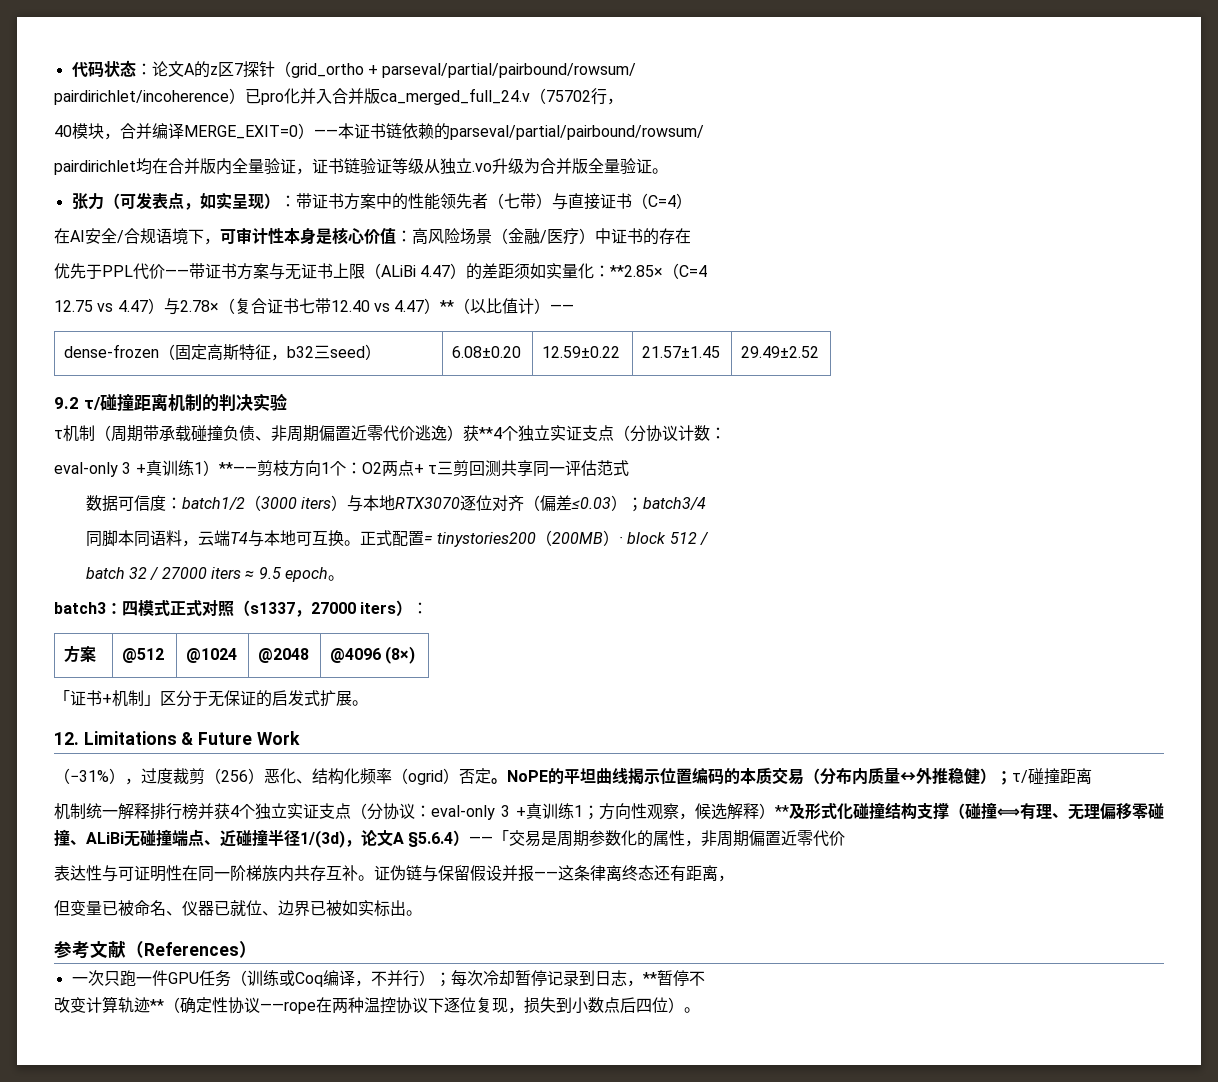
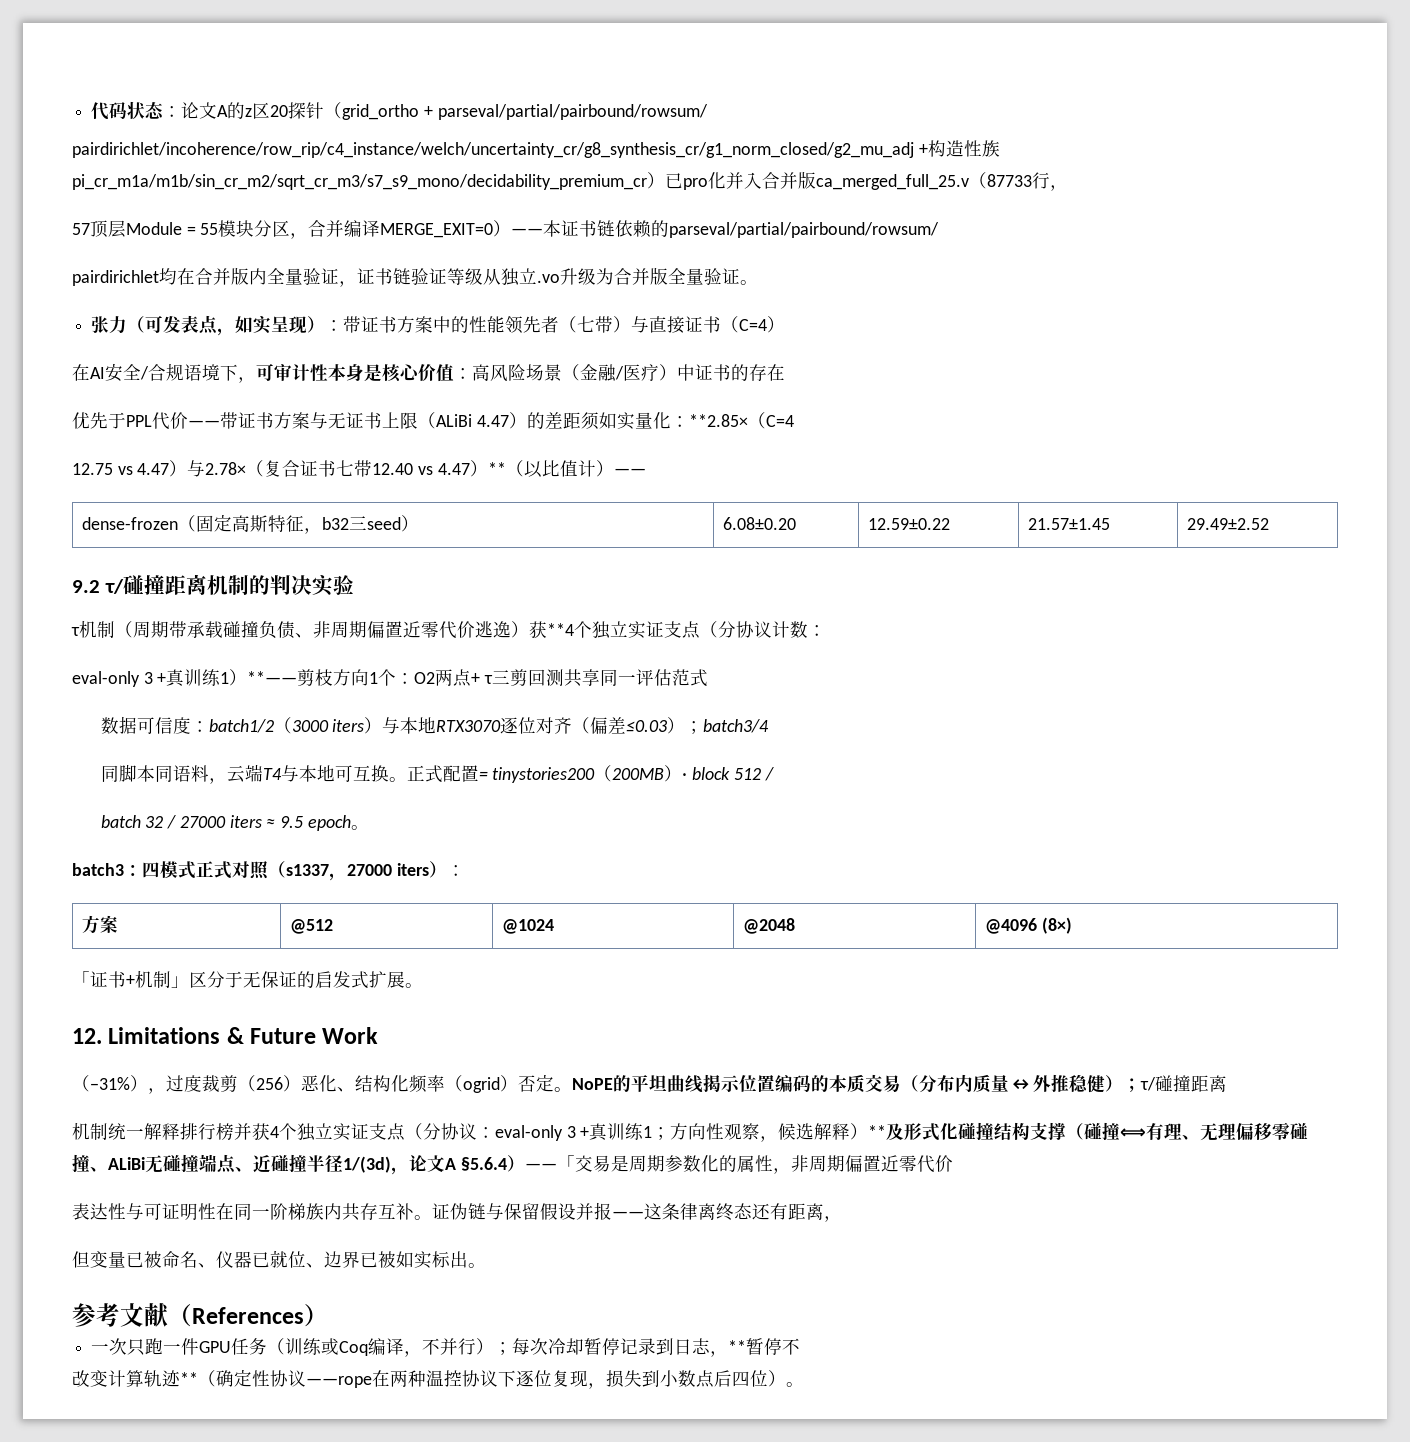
[233,63,243,75] 7 -> [270,105,289,117] 20
[54,90,229,105] pairdirichlet/incoherence -> [72,140,1000,158] [72,174,647,190] pairdirichlet/incoherence/row_rip/c4_instance/welch/uncertainty_cr/g8_synthesis_cr/g1_norm_closed/g2_mu_adj +构造性族pi_cr_m1a/m1b/sin_cr_m2/sqrt_cr_m3/s7_s9_mono/decidability_premium_cr
[380,88,591,105] ca_merged_full_24.v（75702 -> [816,172,1032,190] ca_merged_full_25.v（87733
[54,123,104,139] 40模块 -> [72,220,291,238] 57顶层Module = 55模块分区

